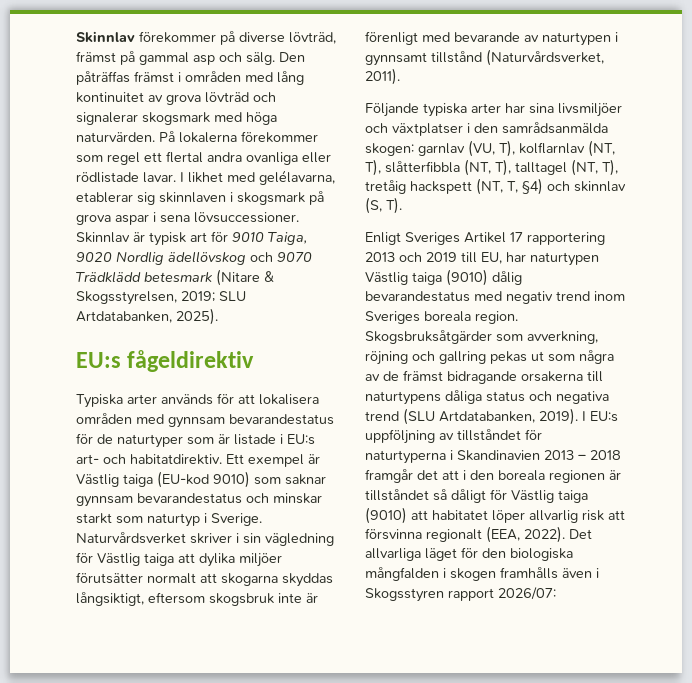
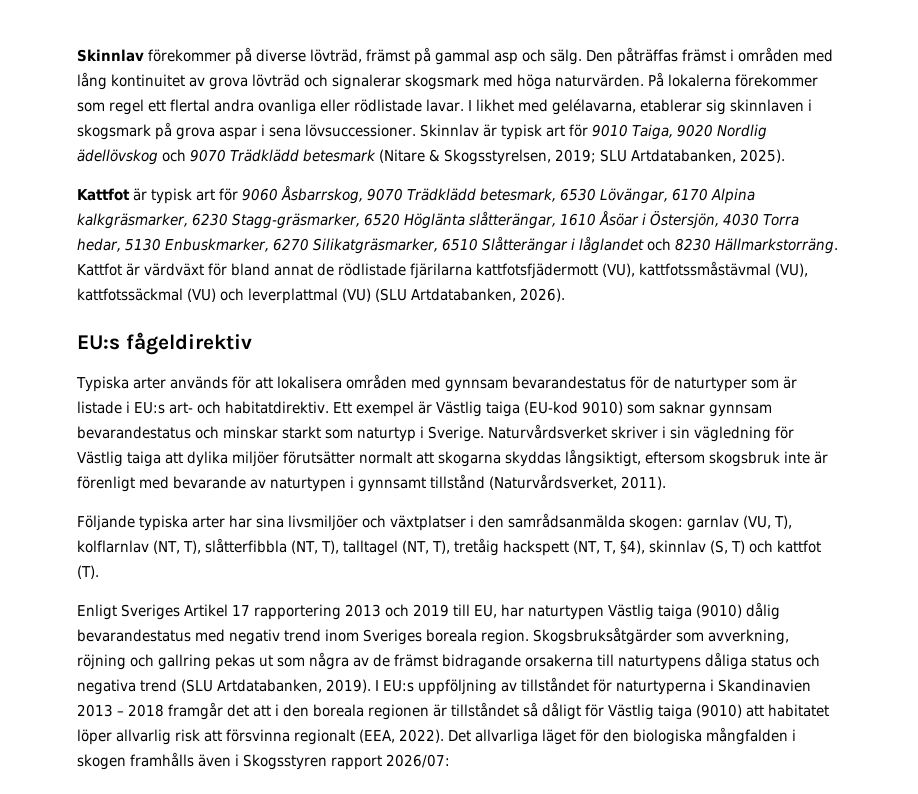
(218, 316) none -> [77,186,755,204] [77,211,799,229] [77,236,838,254] [77,261,808,279] [77,288,565,304] // Kattfot är typisk art för 9060 Åsbarrskog, 9070 Trädklädd betesmark, 6530 Lövängar, 6170 Alpina kalkgräsmarker, 6230 Stagg-gräsmarker, 6520 Höglänta slåtterängar, 1610 Åsöar i Östersjön, 4030 Torra hedar, 5130 Enbuskmarker, 6270 Silikatgräsmarker, 6510 Slåtterängar i låglandet och 8230 Hällmarkstorräng. Kattfot är värdväxt för bland annat de rödlistade fjärilarna kattfotsfjädermott (VU), kattfotssmåstävmal (VU), kattfotssäckmal (VU) och leverplattmal (VU) (SLU Artdatabanken, 2026).
[522,178,626,195] [365,197,402,214] §4) och skinnlav (S, T). -> [620,540,821,554] [77,565,99,579] §4), skinnlav (S, T) och kattfot (T).

